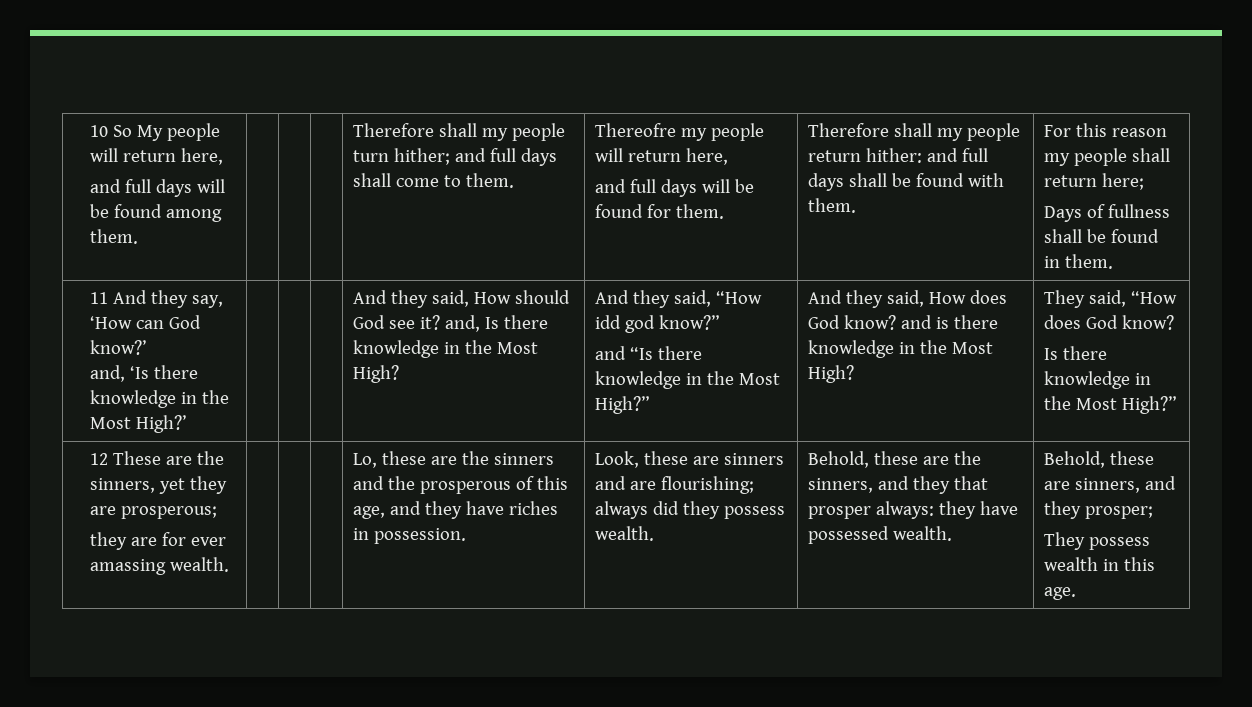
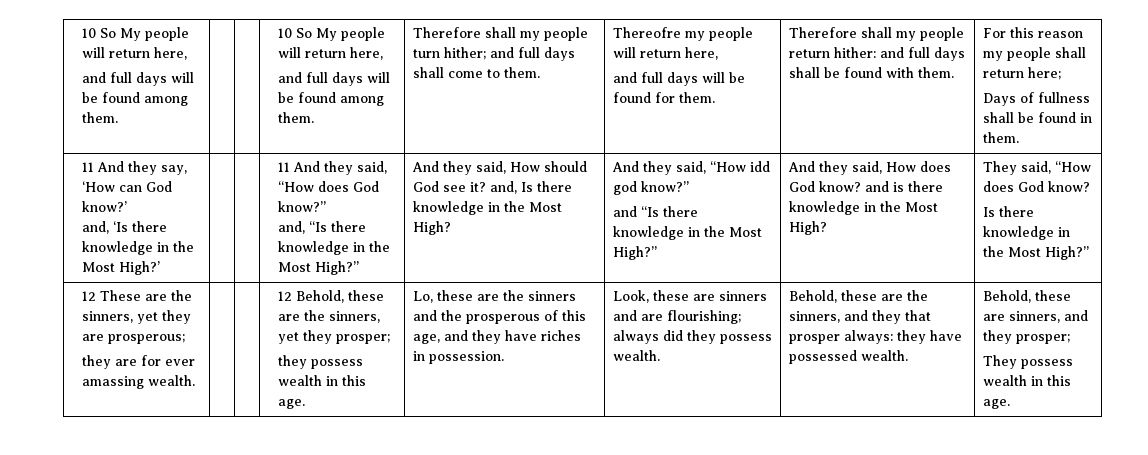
(139, 236) none -> [277,27,385,41] [277,47,383,60] [277,72,390,86] [277,92,384,106] [277,112,314,123] 10 So My people will return here, // and full days will be found among them.
(188, 424) none -> [277,161,387,175] [277,181,379,192] [277,201,326,212] [277,221,366,234] [277,241,390,255] [277,261,359,275] 11 And they said, “How does God know?” // and, “Is there knowledge in the Most High?”
(230, 564) none -> [277,290,384,303] [277,310,380,323] [277,330,390,344] [277,355,363,369] [277,375,366,386] [277,399,305,409] 12 Behold, these are the sinners, yet they prosper; // they possess wealth in this age.

